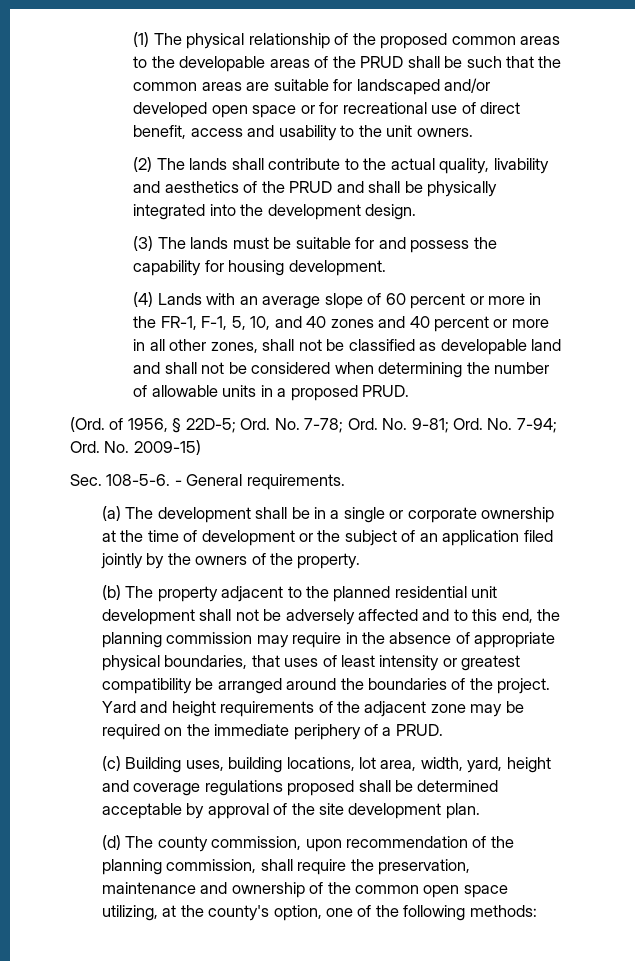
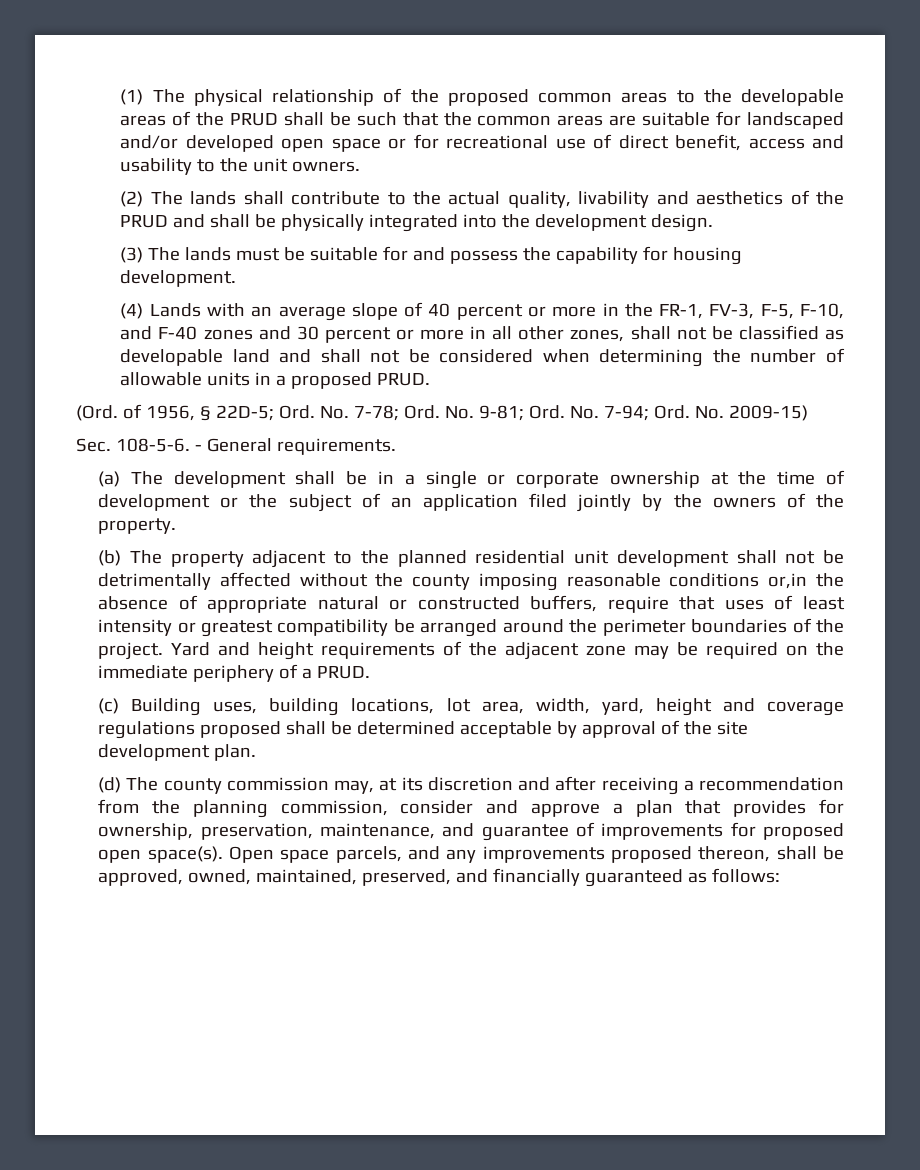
[385,293,406,305] 60 -> [428,303,451,317] 40
[201,316,327,330] F-1, 5, 10, and 40 -> [709,303,845,319] [120,326,198,340] FV-3, F-5, F-10, and F-40
[409,316,430,328] 40 -> [296,326,319,340] 30
[285,609,561,625] [101,632,556,648] [101,655,248,671] adversely affected and to this end, the planning commission may require in the absence of appropriate physical boundaries, -> [98,572,844,591] [98,595,669,613] detrimentally affected without the county imposing reasonable conditions or,in the absence of appropriate natural or constructed buffers, require
(364, 684) none -> [602,619,686,636] perimeter
[211,836,514,852] [101,859,470,875] [101,882,508,898] [101,905,537,921] commission, upon recommendation of the planning commission, shall require the preservation, maintenance and ownership of the common open space utilizing, at the county's option, one of the following methods: -> [226,776,845,795] [98,799,845,818] [98,822,845,841] [98,846,844,863] [98,868,781,887] commission may, at its discretion and after receiving a recommendation from the planning commission, consider and approve a plan that provides for ownership, preservation, maintenance, and guarantee of improvements for proposed open space(s). Open space parcels, and any improvements proposed thereon, shall be approved, owned, maintained, preserved, and financially guaranteed as follows:

